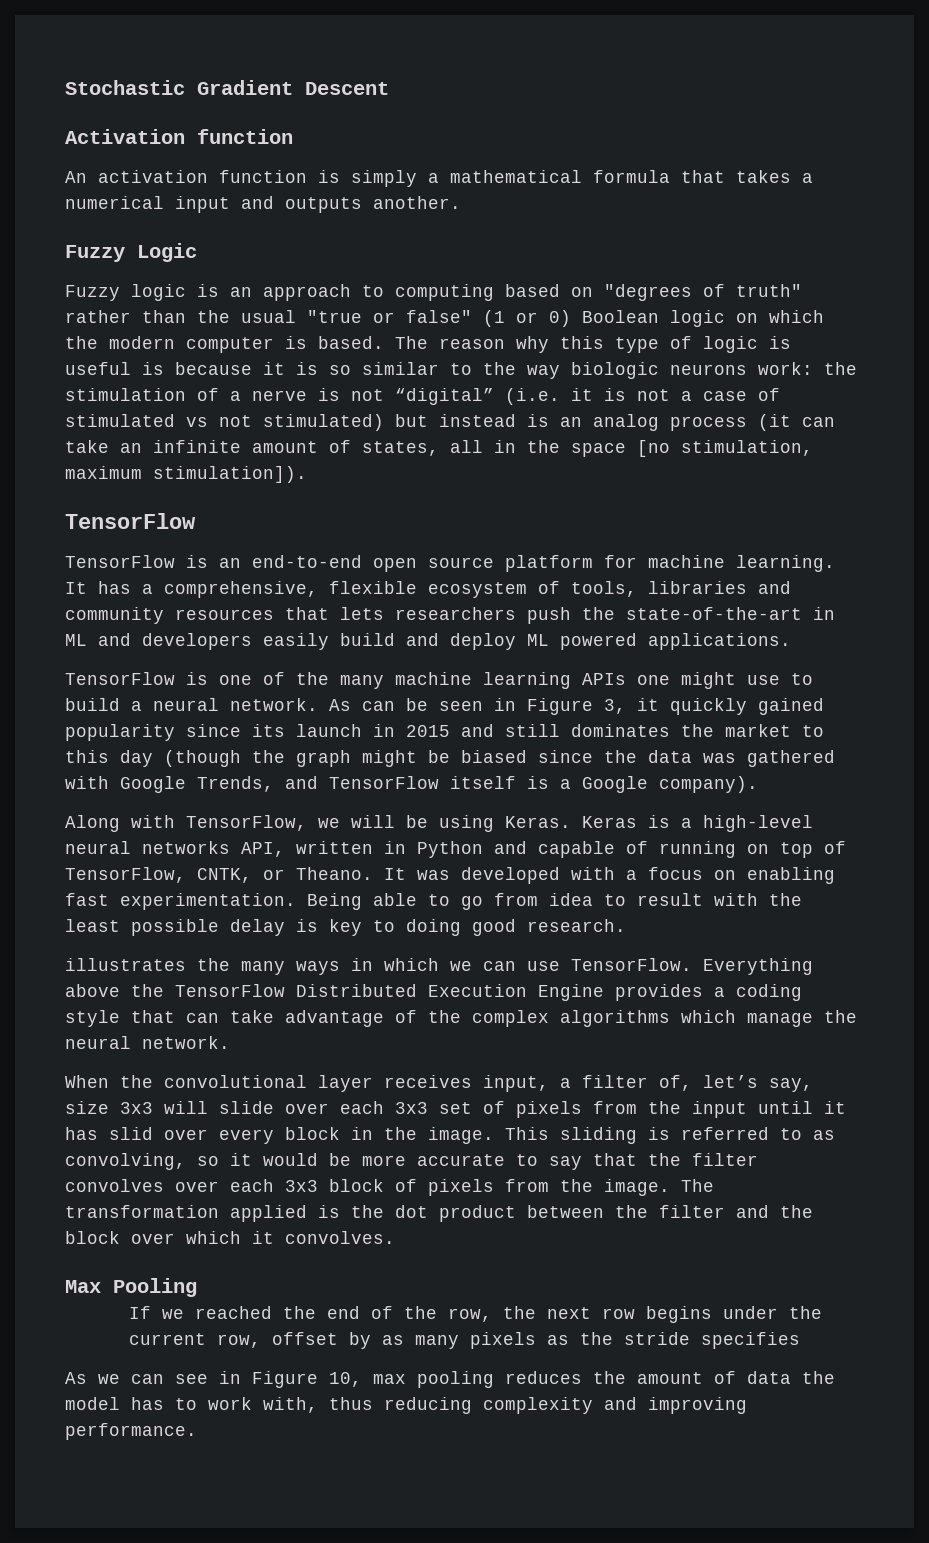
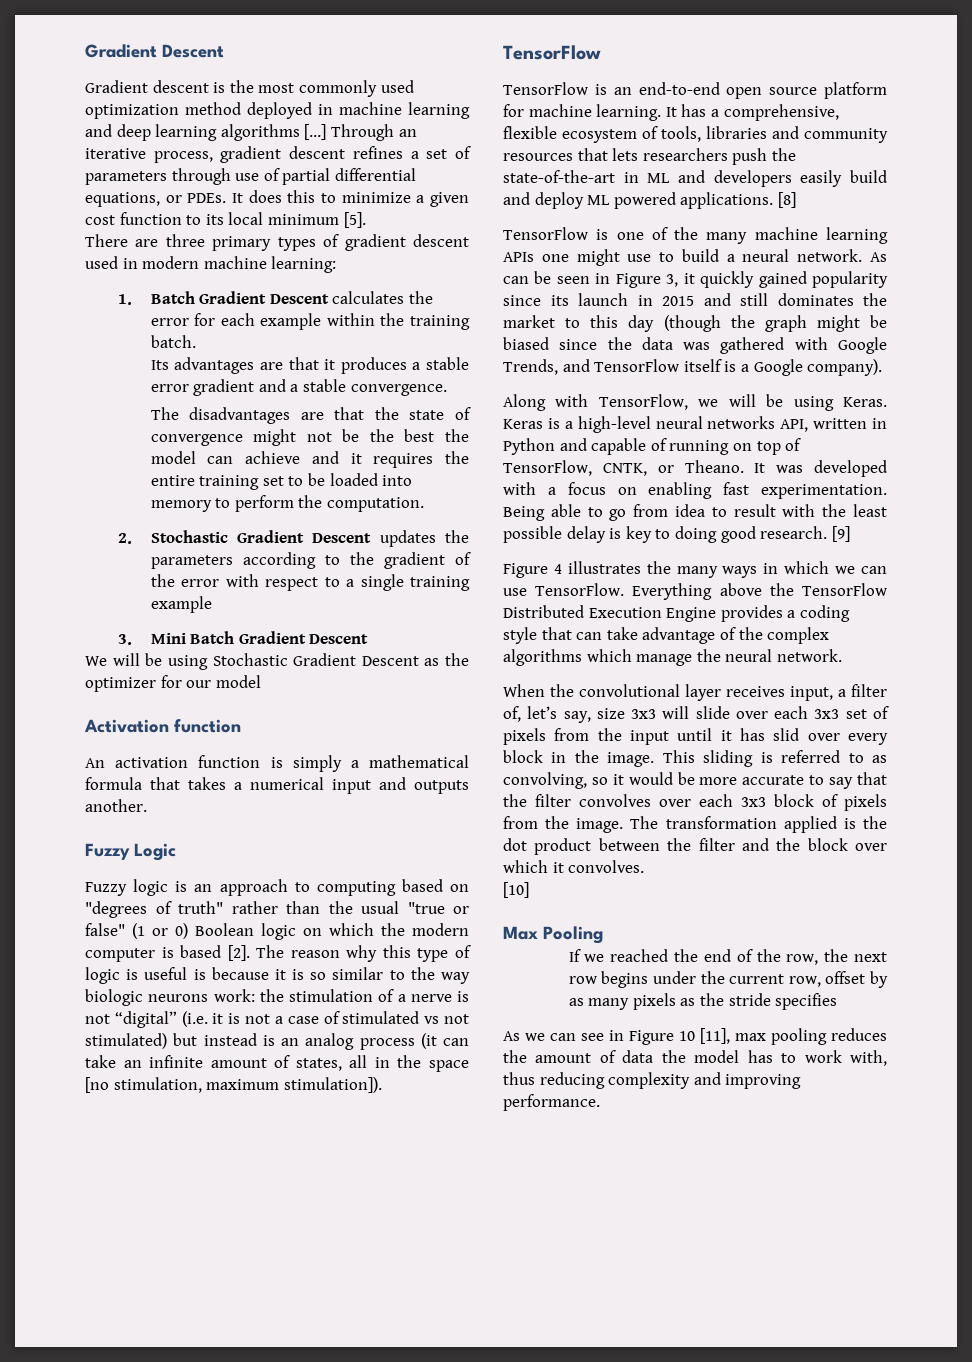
[65,80,389,95] Stochastic Gradient Descent -> [85,44,224,58] [85,80,414,97] [85,102,470,119] [85,124,417,141] [85,146,472,163] [85,168,416,185] [85,190,469,207] [85,212,366,228] [85,234,469,251] [85,256,337,273] [117,291,434,305] [150,313,470,330] [150,335,196,348] [150,357,469,374] [150,379,447,396] [150,407,471,424] [150,429,469,446] [150,451,469,468] [150,473,413,490] [150,495,425,512] [117,530,469,547] [150,552,471,569] [150,574,470,591] [150,596,212,613] [117,631,369,645] [85,653,469,670] [85,675,261,692] Gradient Descent // Gradient descent is the most commonly used optimization method deployed in machine learning and deep learning algorithms […] Through an iterative process, gradient descent refines a set of parameters through use of partial differential equations, or PDEs. It does this to minimize a given cost function to its local minimum [5]. // There are three primary types of gradient descent used in modern machine learning: // 1. Batch Gradient Descent calculates the error for each example within the training batch. // Its advantages are that it produces a stable error gradient and a stable convergence. // The disadvantages are that the state of convergence might not be the best the model can achieve and it requires the entire training set to be loaded into memory to perform the computation. // 2. Stochastic Gradient Descent updates the parameters according to the gradient of the error with respect to a single training example // 3. Mini Batch Gradient Descent // We will be using Stochastic Gradient Descent as the optimizer for our model
[318,336,384,349] based. -> [180,945,250,961] based [2].
(791, 641) none -> [777,192,796,208] [8]
(626, 925) // -> [831,526,850,542] [503,563,562,578] [9] // Figure 4
(395, 1237) none -> [503,882,529,898] // [10]
[329,1372,362,1387] 10, -> [679,1028,730,1044] 10 [11],

